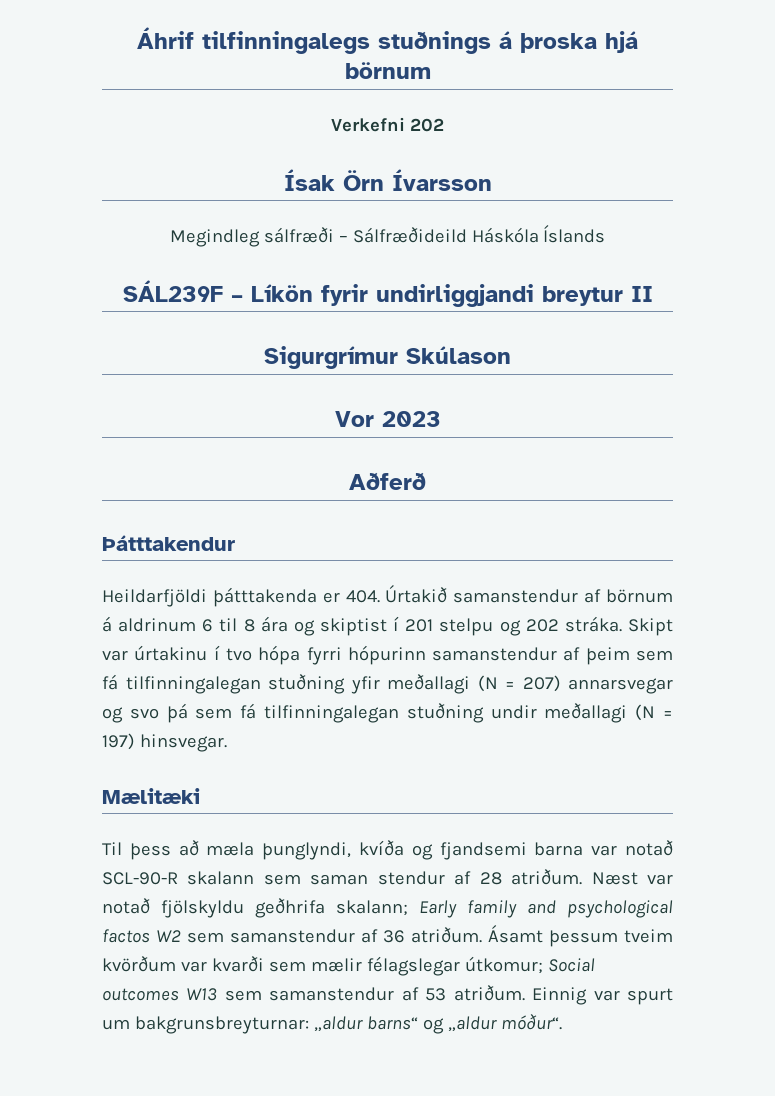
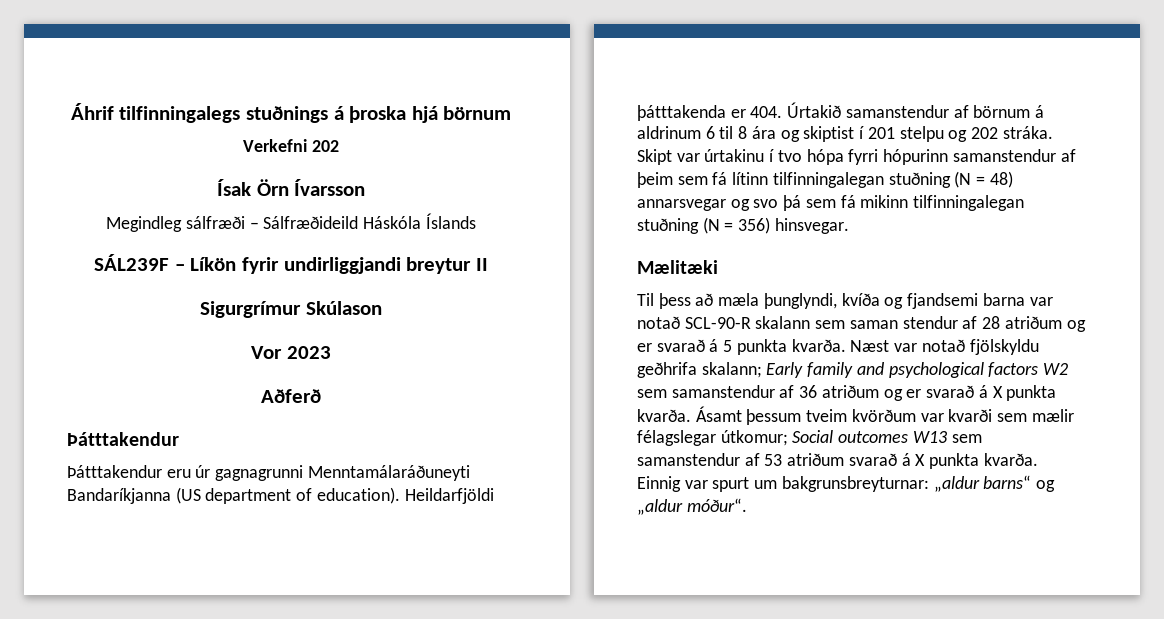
(235, 543) none -> [67,465,470,481] [67,487,400,504] Þátttakendur eru úr gagnagrunni Menntamálaráðuneyti Bandaríkjanna (US department of education).
[125,674,561,694] tilfinningalegan stuðning yfir meðallagi (N = 207) -> [732,171,1013,188] lítinn tilfinningalegan stuðning (N = 48)
[263,703,673,723] [102,733,135,750] tilfinningalegan stuðning undir meðallagi (N = 197) -> [860,195,1025,211] [637,217,771,234] mikinn tilfinningalegan stuðning (N = 356)
[511,869,583,885] atriðum. -> [1004,316,1086,332] [637,339,846,355] atriðum og er svarað á 5 punkta kvarða.
[102,929,150,943] factos -> [988,362,1039,377] factors
[411,927,482,943] atriðum. -> [821,385,1057,401] [637,409,691,422] atriðum og er svarað á X punkta kvarða.
[453,985,525,1001] atriðum. -> [787,453,1038,469] atriðum svarað á X punkta kvarða.

